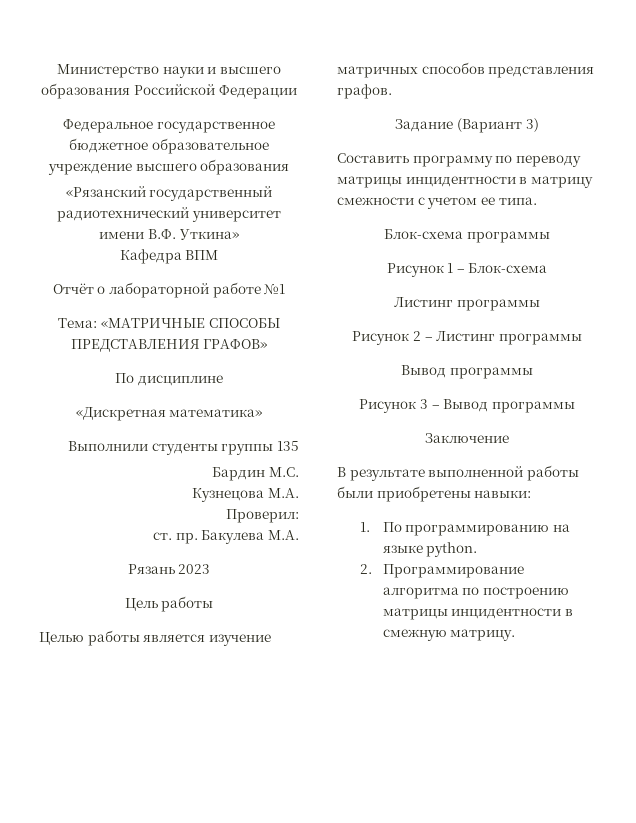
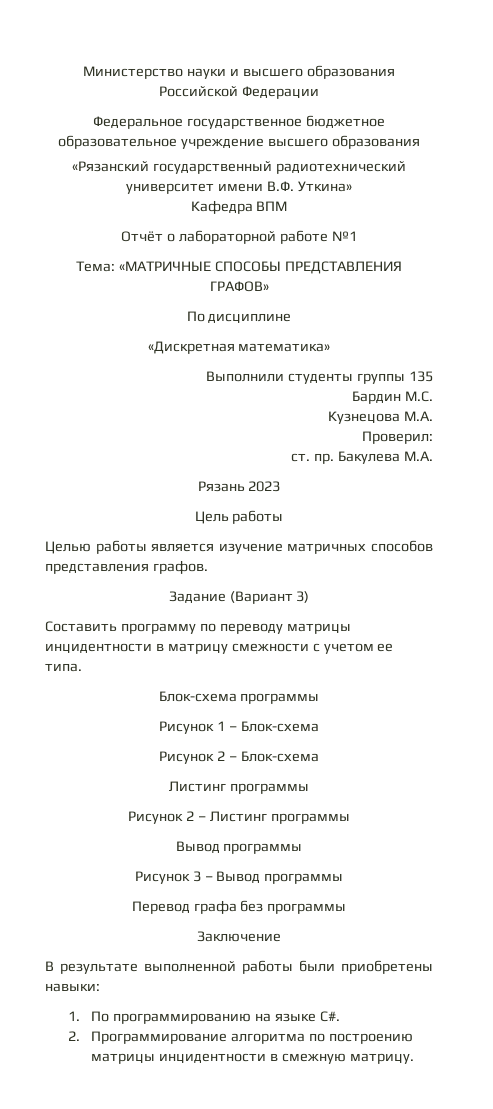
(548, 268) none -> [159,751,319,764] // Рисунок 2 – Блок-схема
(575, 407) none -> [131,900,347,914] // Перевод графа без программы
[426,542,478,557] python. -> [319,1011,340,1022] C#.

